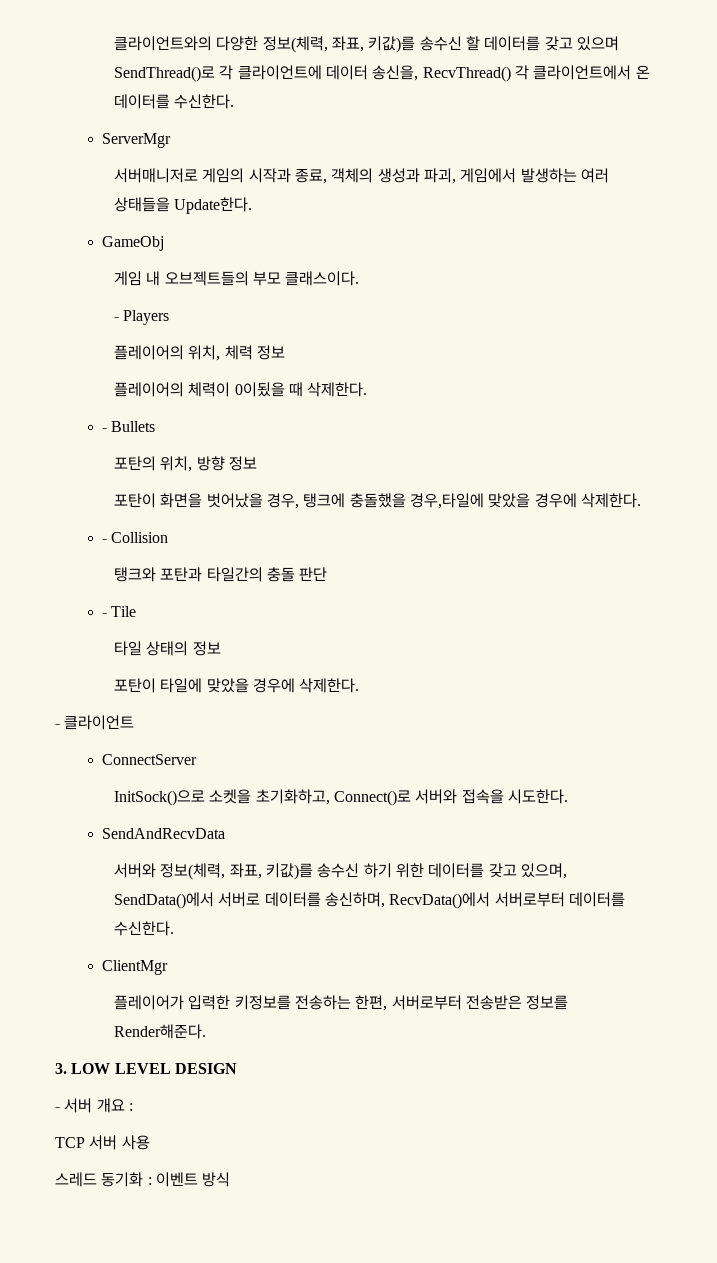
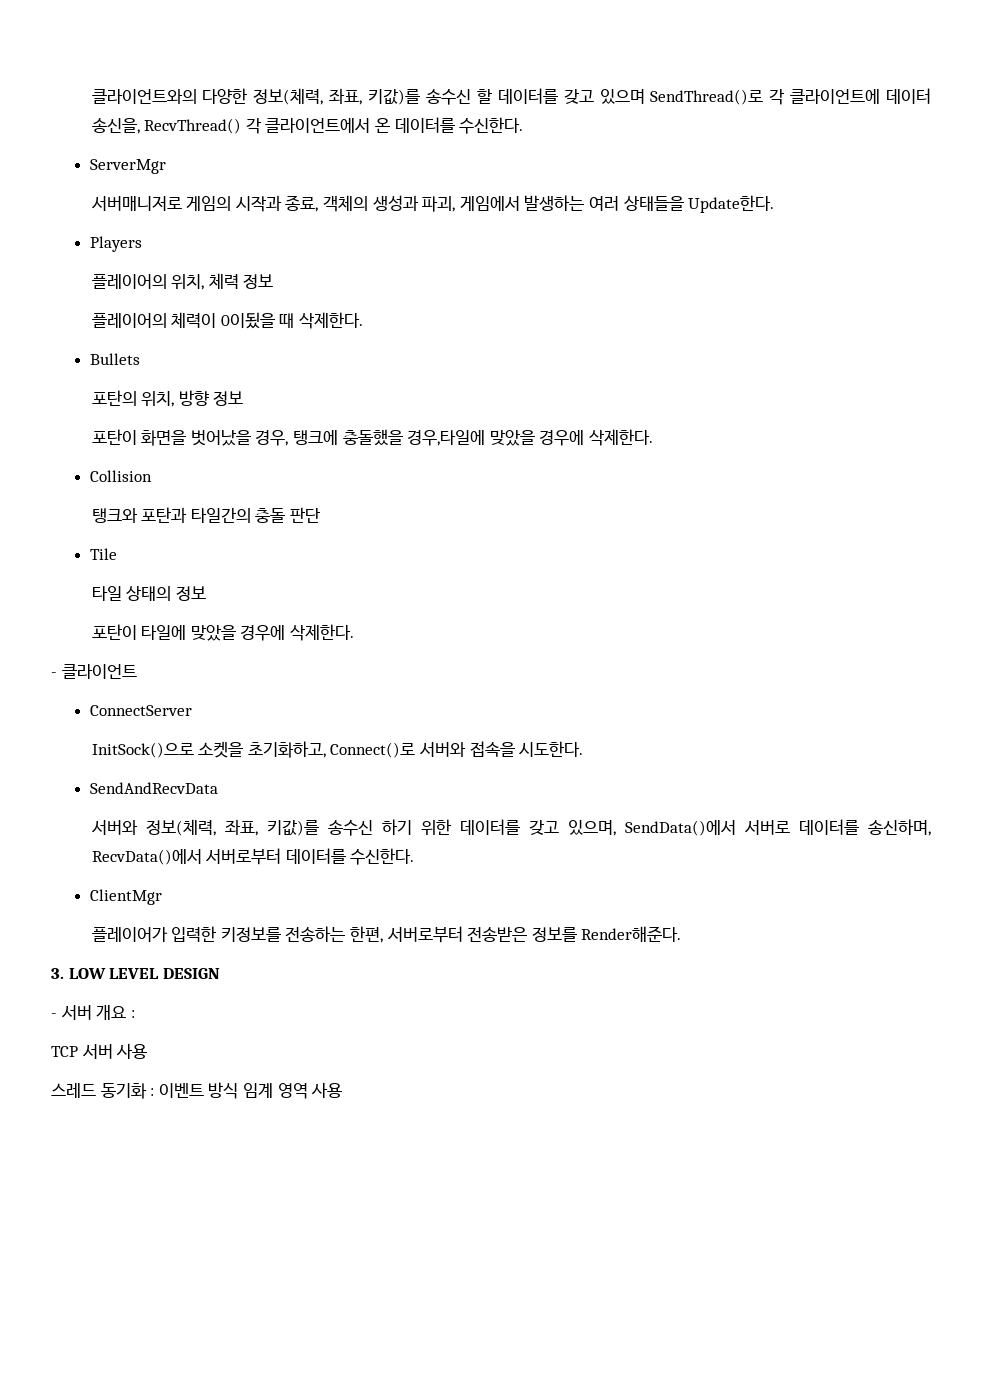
[102,236,165,251] [114,271,360,286] [114,317,120,321] GameObj // 게임 내 오브젝트들의 부모 클래스이다. // - -> (775, 204) none
[102,428,108,432] - -> (363, 320) none
[102,539,108,543] - -> (653, 437) none
[102,613,108,617] - -> (320, 515) none
(231, 1179) none -> [242,1082,343,1099] 임계 영역 사용

